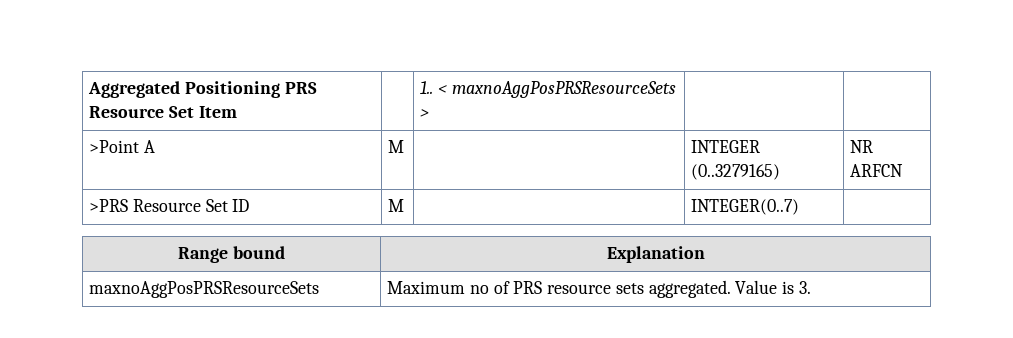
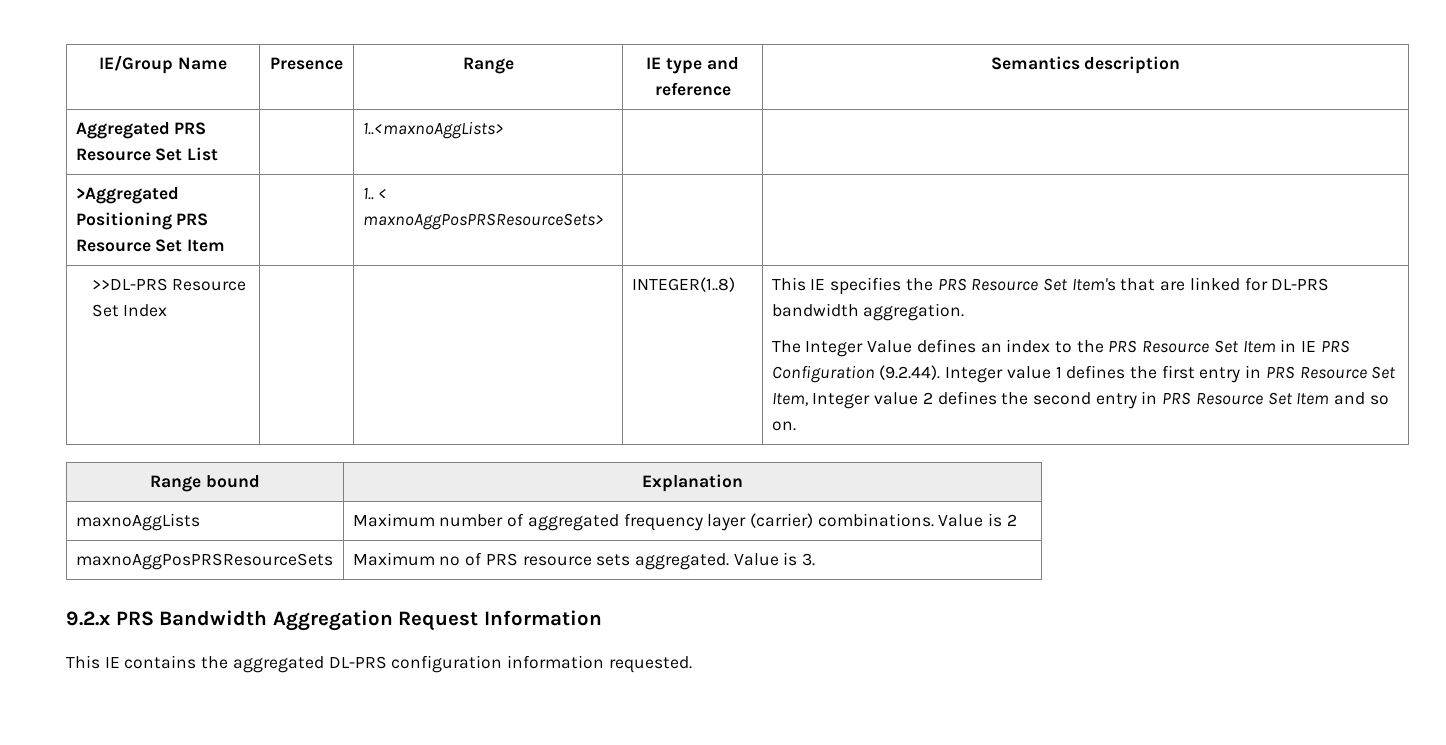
[88,81,181,98] Aggregated -> [99,55,227,74] [270,57,343,70] [462,57,514,74] [646,57,739,74] [654,82,731,96] [990,56,1181,74] [75,122,207,139] [75,147,219,161] [362,121,504,139] [75,187,179,204] IE/Group Name | Presence | Range | IE type and reference | Semantics description // Aggregated PRS Resource Set List | | 1..<maxnoAggLists> | | // >Aggregated
[451,81,676,98] [420,109,430,118] [89,140,156,153] [388,140,405,153] [691,140,761,153] [691,164,781,180] [850,140,874,153] [850,164,904,177] [89,199,250,212] [388,199,405,212] [691,199,800,215] [178,246,285,263] [606,246,705,263] maxnoAggPosPRSResourceSets > | | // >Point A | M | | INTEGER (0..3279165) | NR ARFCN // >PRS Resource Set ID | M | | INTEGER(0..7) | // Range bound | Explanation -> [362,213,604,230] [91,278,247,291] [91,304,168,317] [631,277,735,292] [771,277,1330,295] [771,303,965,321] [771,339,1350,357] [771,365,1397,383] [771,391,1389,409] [771,421,796,431] [150,475,260,492] [642,474,743,492] [75,513,200,531] [352,513,1017,531] maxnoAggPosPRSResourceSets> | | // >>DL-PRS Resource Set Index | | | INTEGER(1..8) | This IE specifies the PRS Resource Set Item's that are linked for DL-PRS bandwidth aggregation. // The Integer Value defines an index to the PRS Resource Set Item in IE PRS Configuration (9.2.44). Integer value 1 defines the first entry in PRS Resource Set Item, Integer value 2 defines the second entry in PRS Resource Set Item and so on. // Range bound | Explanation // maxnoAggLists | Maximum number of aggregated frequency layer (carrier) combinations. Value is 2
(811, 287) none -> [66,610,602,631] [66,655,692,673] // 9.2.x PRS Bandwidth Aggregation Request Information // This IE contains the aggregated DL-PRS configuration information requested.

